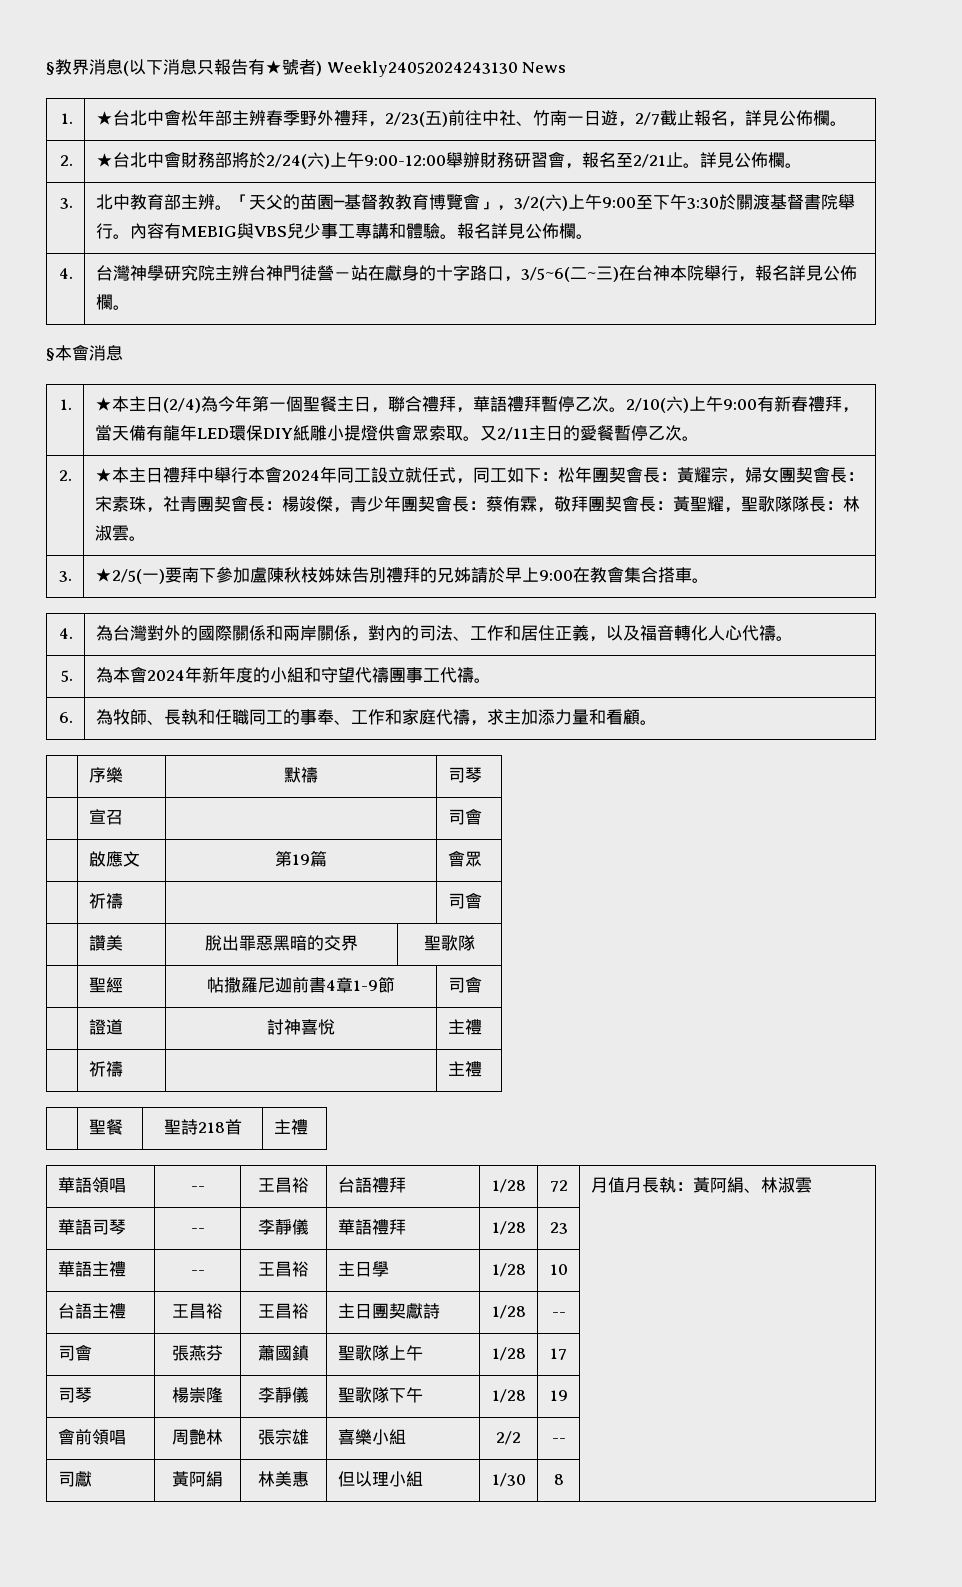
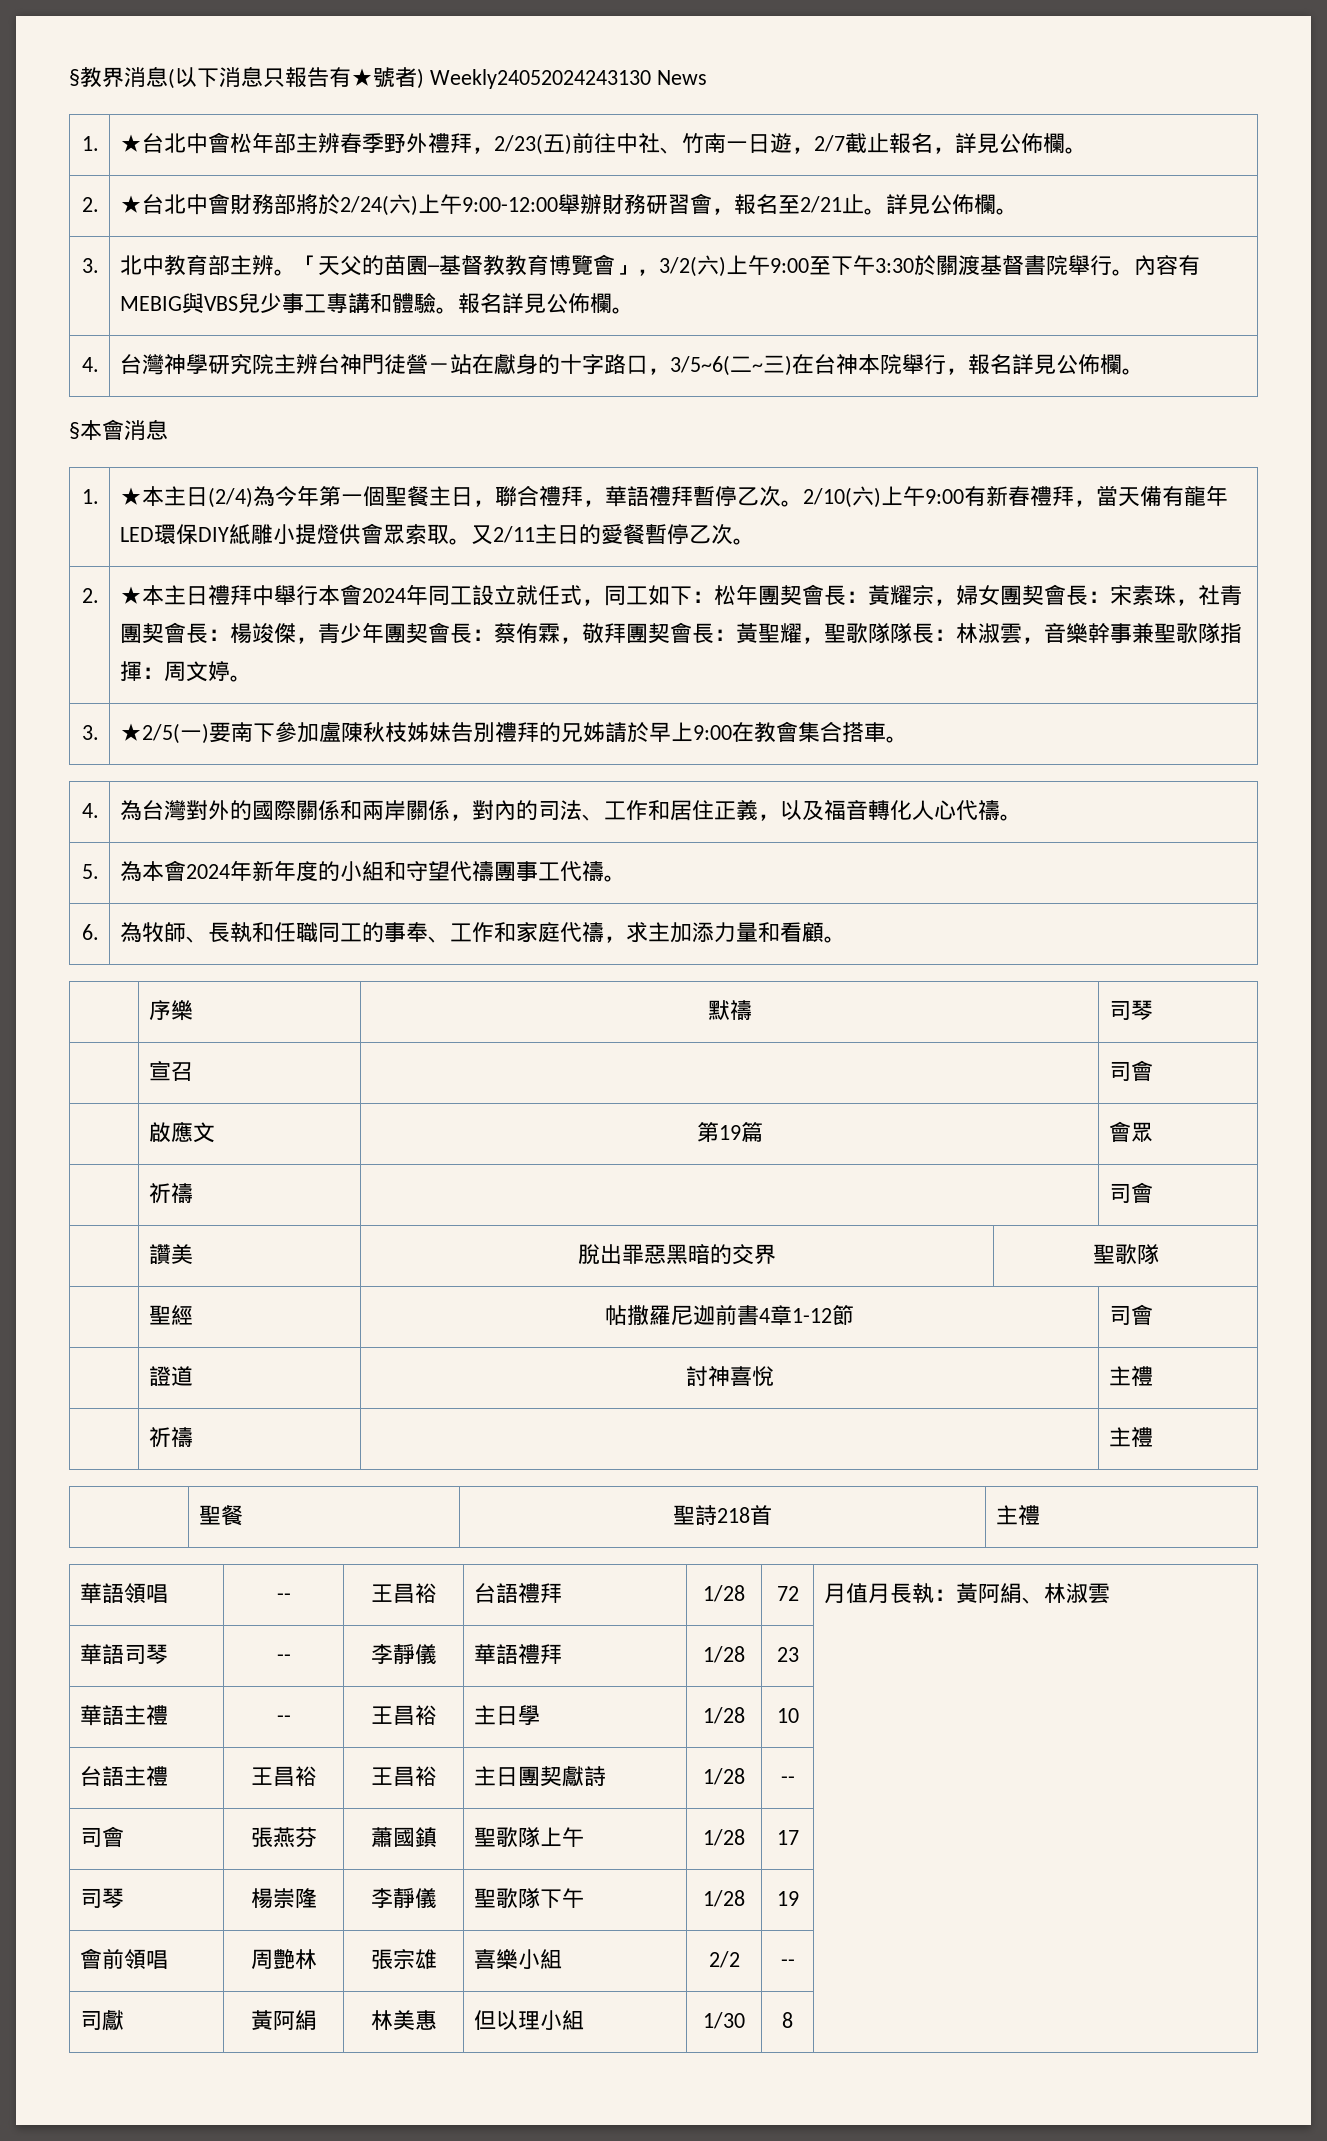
(129, 533) none -> [1022,623,1243,644] [120,661,231,682] ，音樂幹事兼聖歌隊指揮：周文婷
[352,980,378,991] 1-9 -> [792,1308,832,1323] 1-12

